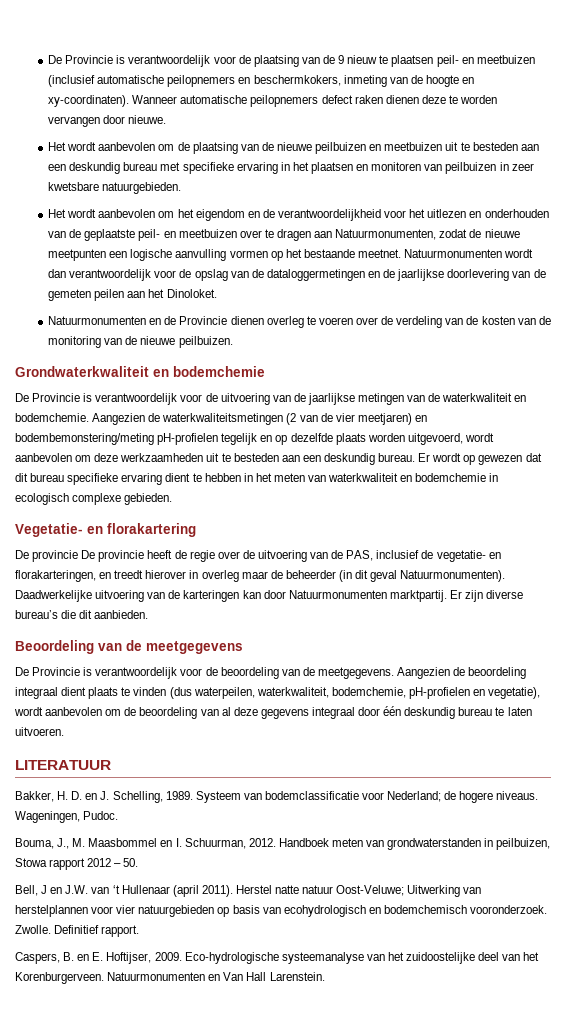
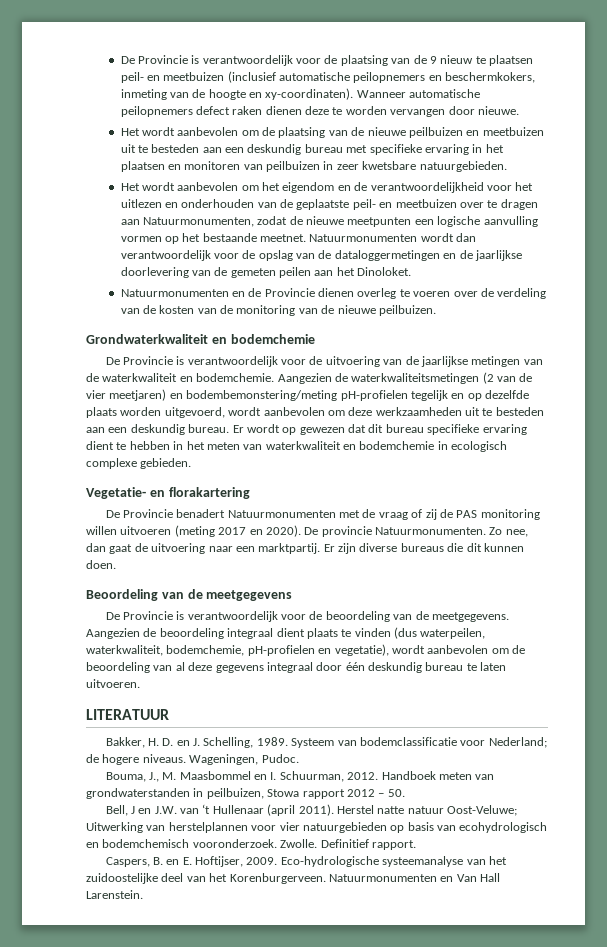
[32,550,501,562] [15,570,506,582] [15,590,387,602] provincie De provincie heeft de regie over de uitvoering van de PAS, inclusief de vegetatie- en florakarteringen, en treedt hierover in overleg maar de beheerder (in dit geval Natuurmonumenten). Daadwerkelijke uitvoering van de karteringen kan door Natuurmonumenten -> [122,509,540,520] [86,525,528,537] [86,543,255,554] Provincie benadert Natuurmonumenten met de vraag of zij de PAS monitoring willen uitvoeren (meting 2017 en 2020). De provincie Natuurmonumenten. Zo nee, dan gaat de uitvoering naar een
[15,610,58,619] bureau’s -> [400,543,444,552] bureaus
[94,610,149,619] aanbieden. -> [483,543,524,552] [86,560,116,569] kunnen doen.

